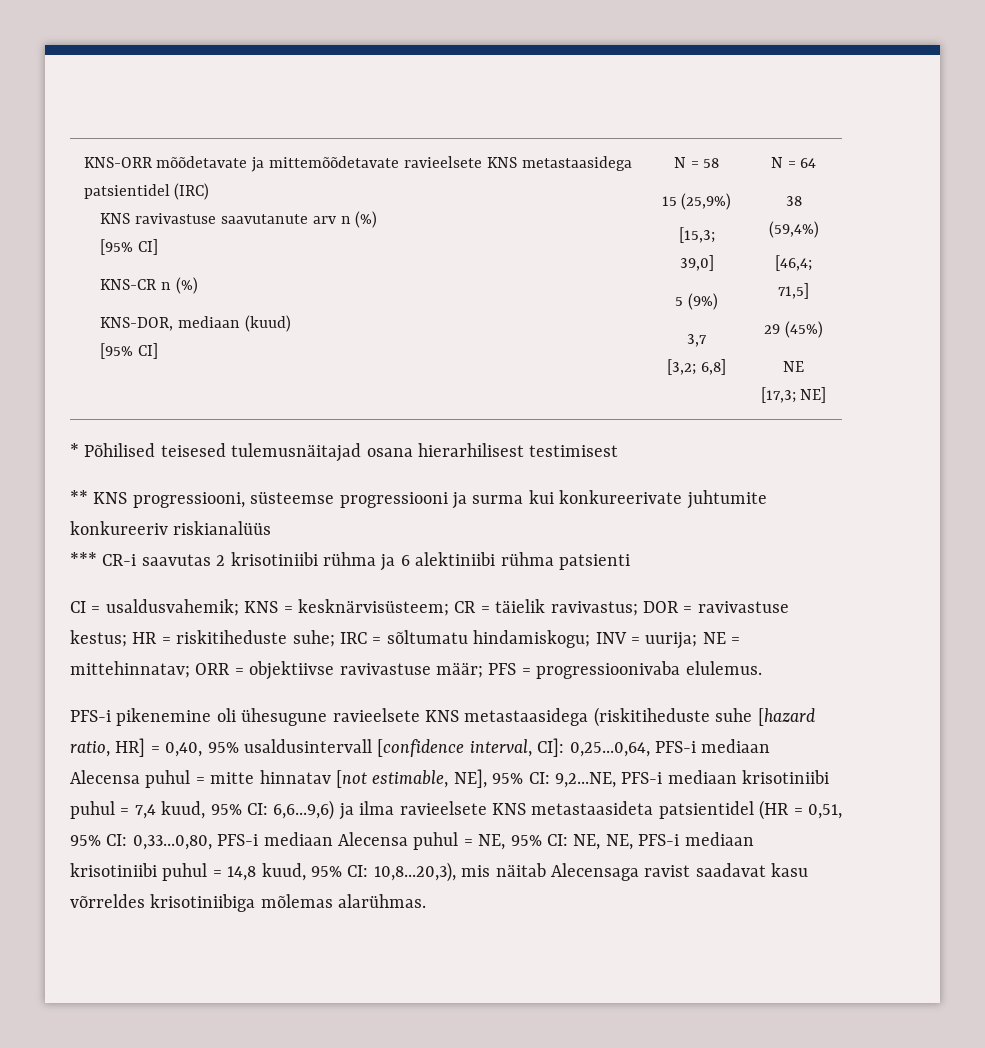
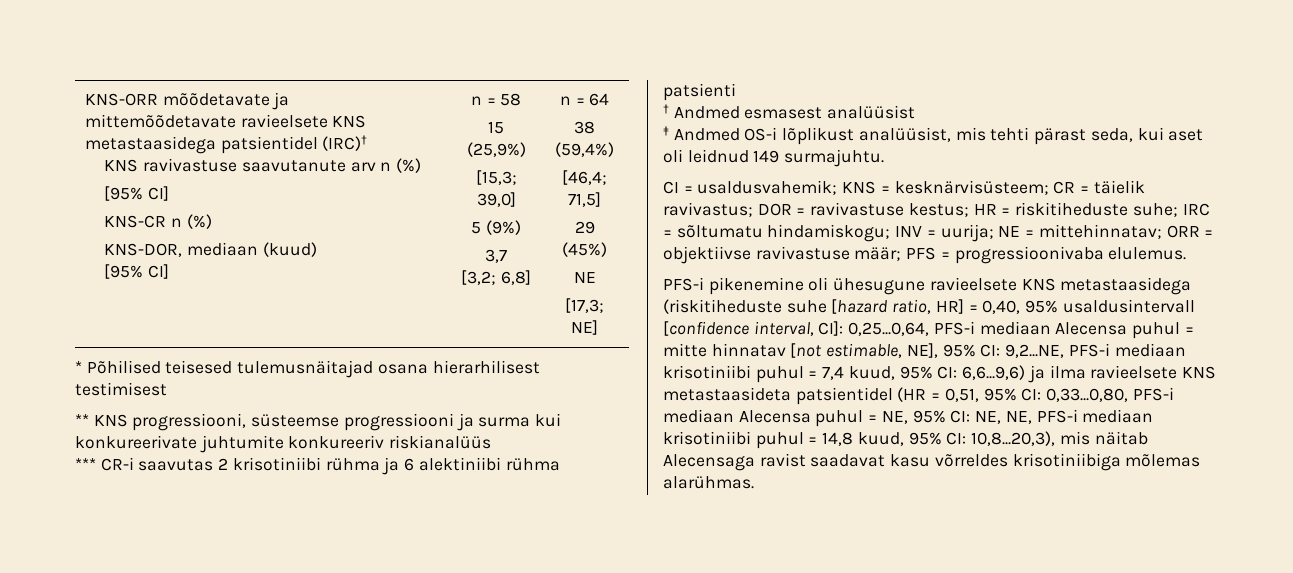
[174,183,210,200] (IRC) -> [322,135,368,151] (IRC)†
[673,157,686,168] N -> [470,96,482,105] n
[770,157,783,168] N -> [559,96,571,105] n
(630, 562) none -> [663,104,916,119] [663,126,1204,145] [663,149,885,167] // † Andmed esmasest analüüsist // ‡ Andmed OS-i lõplikust analüüsist, mis tehti pärast seda, kui aset oli leidnud 149 surmajuhtu.

